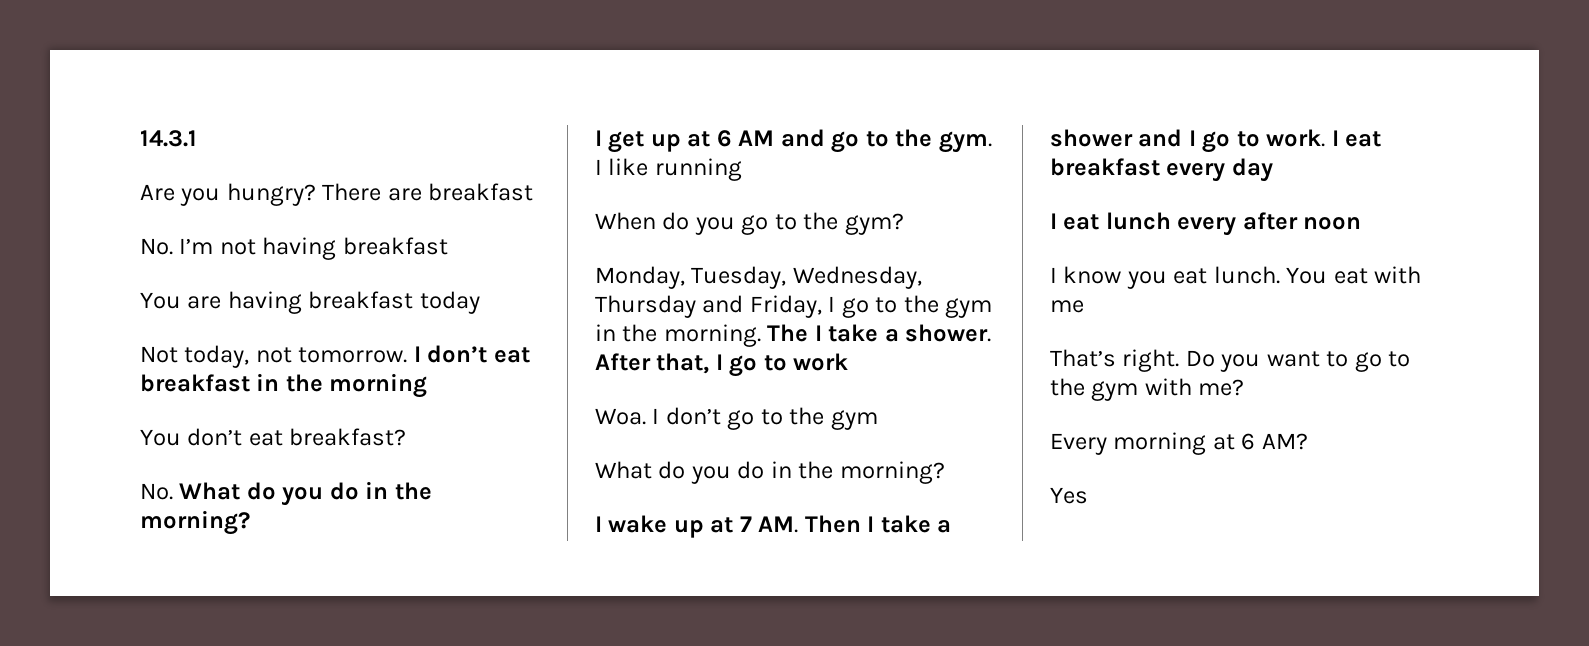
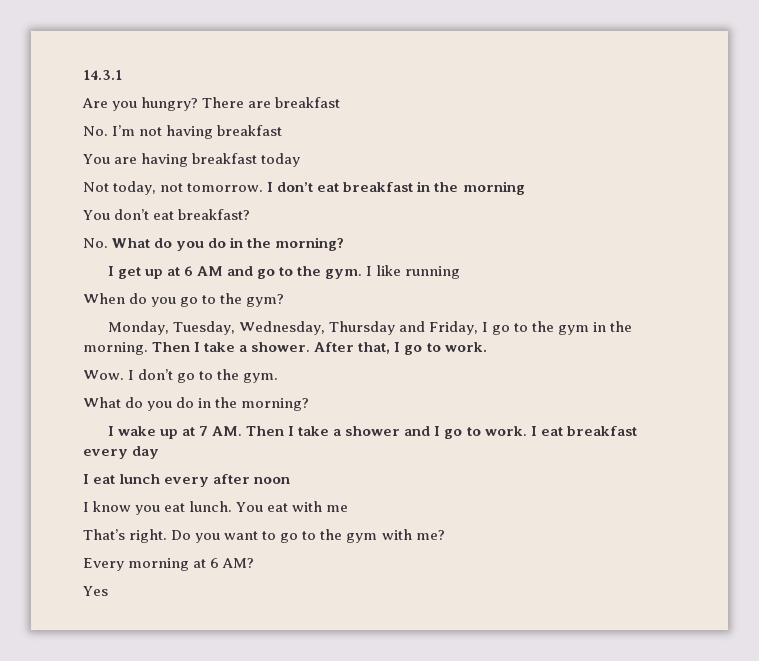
[767,324,809,342] The -> [152,342,191,352] Then
[793,353,849,371] [595,408,646,425] work // Woa. -> [444,342,487,352] [83,370,124,380] work. // Wow.
[830,410,878,430] gym -> [243,373,279,383] gym.

